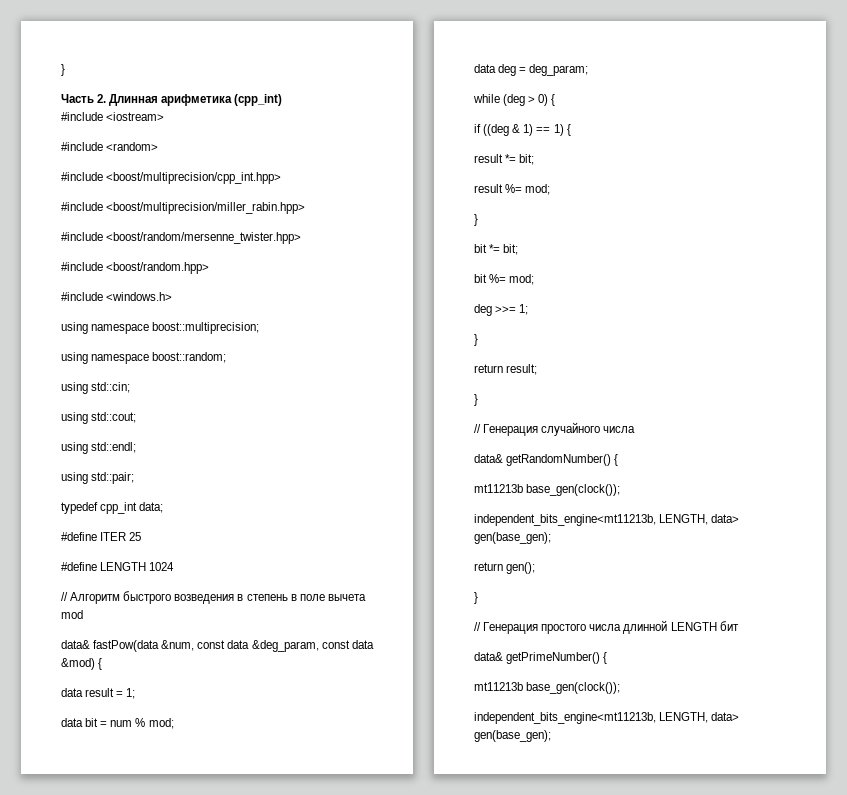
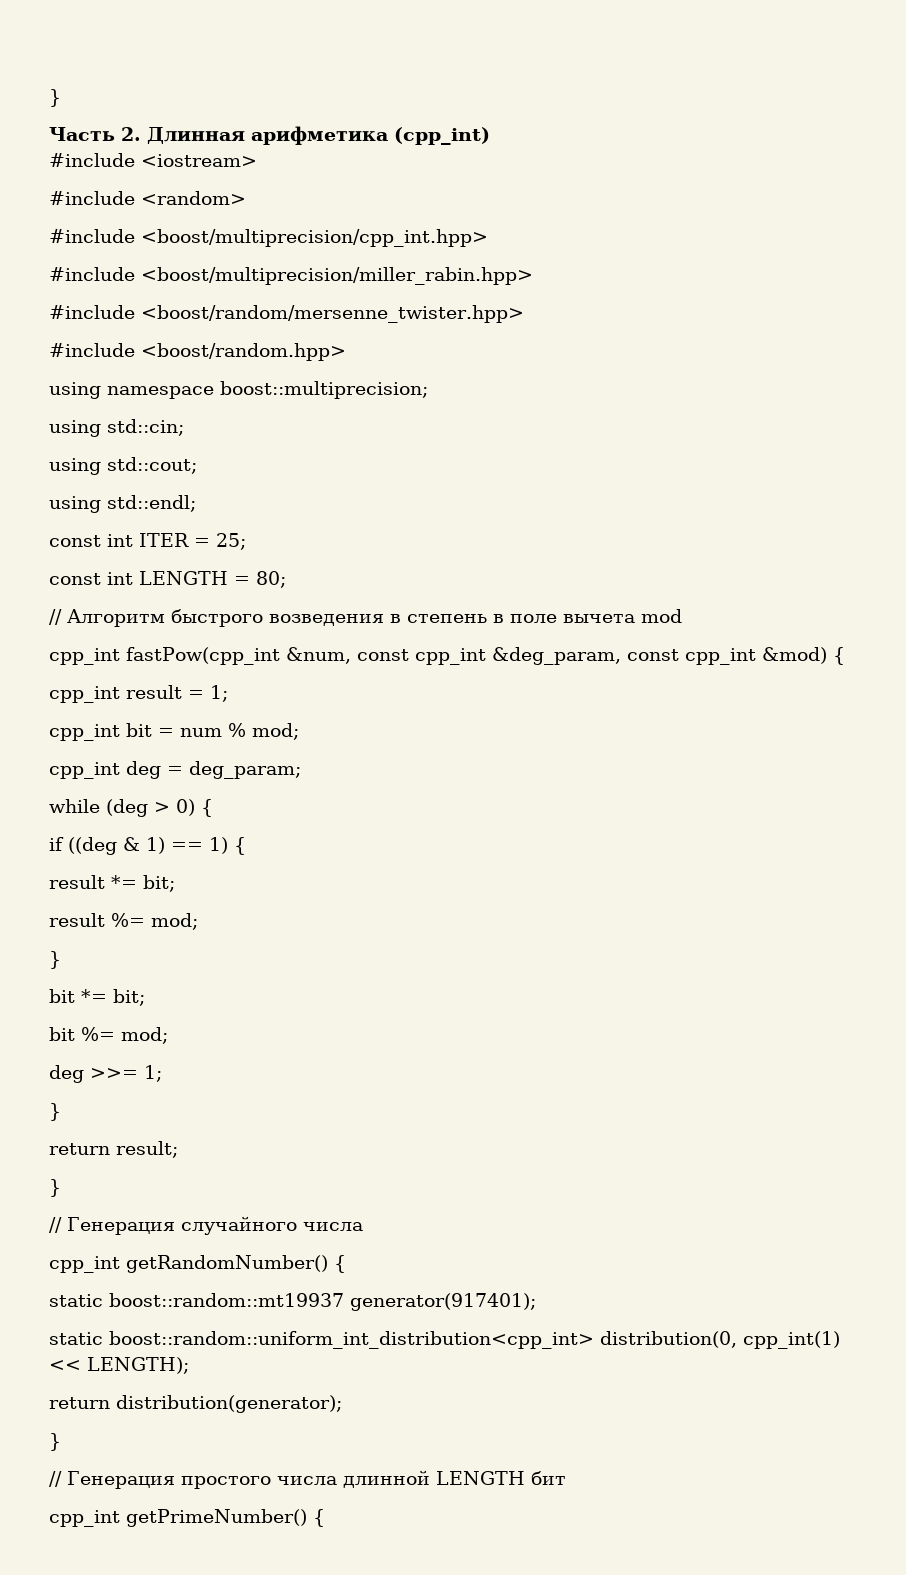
[61,292,173,301] // #include <windows.h> -> (346, 352) none
[61,352,227,364] // using namespace boost::random; -> (428, 390) none
[61,472,135,484] [61,502,164,514] [61,532,142,541] [61,562,175,571] using std::pair; // typedef cpp_int data; // #define ITER 25 // #define LENGTH 1024 -> [49,533,246,550] [49,571,286,588] const int ITER = 25; // const int LENGTH = 80;
[61,640,160,652] data& fastPow(data -> [49,647,280,665] cpp_int fastPow(cpp_int
[227,640,250,649] data -> [414,648,486,665] cpp_int
[351,640,374,649] data -> [684,648,756,665] cpp_int
[61,688,83,697] data -> [49,686,120,703] cpp_int
[61,718,83,727] data -> [49,724,120,741] cpp_int
[474,64,496,73] data -> [49,762,120,779] cpp_int
[474,454,503,463] data& -> [49,1256,120,1273] cpp_int
[474,484,621,496] [474,514,740,526] [474,532,551,544] [474,562,536,574] mt11213b base_gen(clock()); // independent_bits_engine<mt11213b, LENGTH, data> gen(base_gen); // return gen(); -> [49,1293,536,1311] [49,1331,840,1349] [49,1357,189,1374] [49,1395,342,1413] static boost::random::mt19937 generator(917401); // static boost::random::uniform_int_distribution<cpp_int> distribution(0, cpp_int(1) << LENGTH); // return distribution(generator);
[474,652,503,661] data& -> [49,1510,120,1527] cpp_int
[474,682,621,694] [474,712,740,724] [474,730,551,742] // mt11213b base_gen(clock()); // independent_bits_engine<mt11213b, LENGTH, data> gen(base_gen); -> (325, 1518) none

